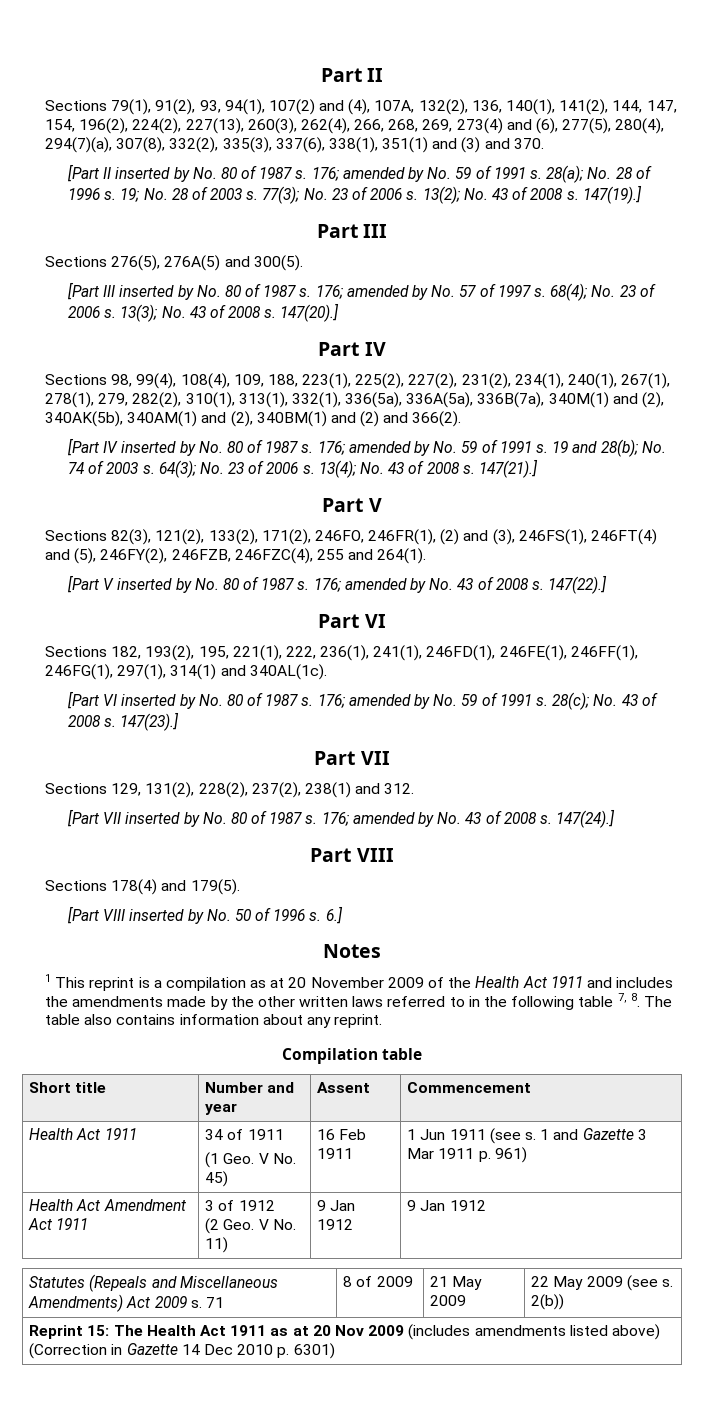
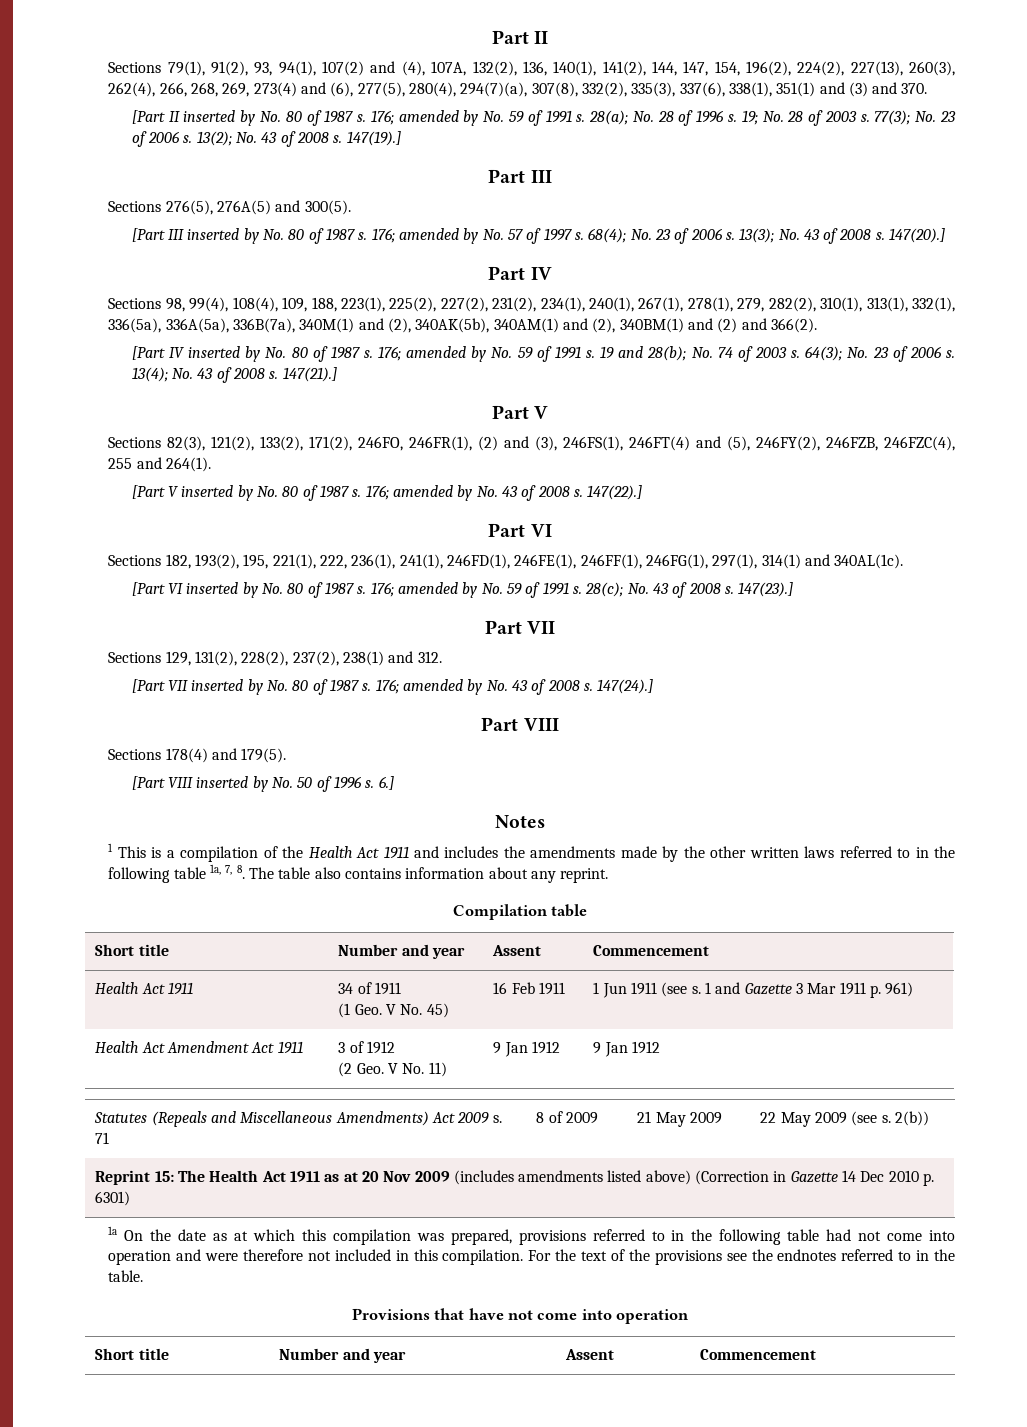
[89,977,135,991] reprint -> (146, 852) none
[250,977,424,988] as at 20 November 2009 -> (259, 854) none
(614, 1001) none -> [210,864,222,875] 1a,
(335, 1351) none -> [108,1226,955,1245] [108,1249,955,1265] [108,1270,144,1282] [351,1308,690,1324] [95,1348,169,1360] [279,1348,406,1363] [565,1349,615,1360] [700,1349,817,1360] // 1a On the date as at which this compilation was prepared, provisions referred to in the following table had not come into operation and were therefore not included in this compilation. For the text of the provisions see the endnotes referred to in the table. // Provisions that have not come into operation // Short title | Number and year | Assent | Commencement

